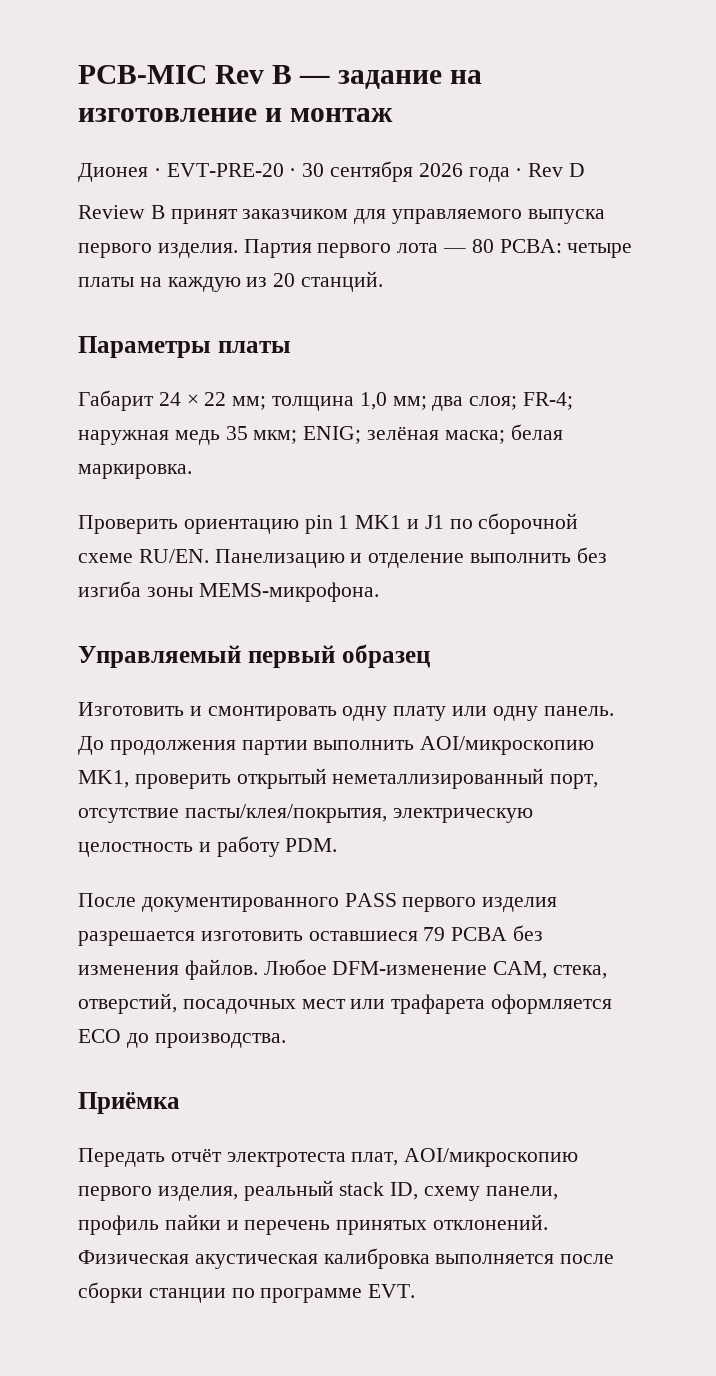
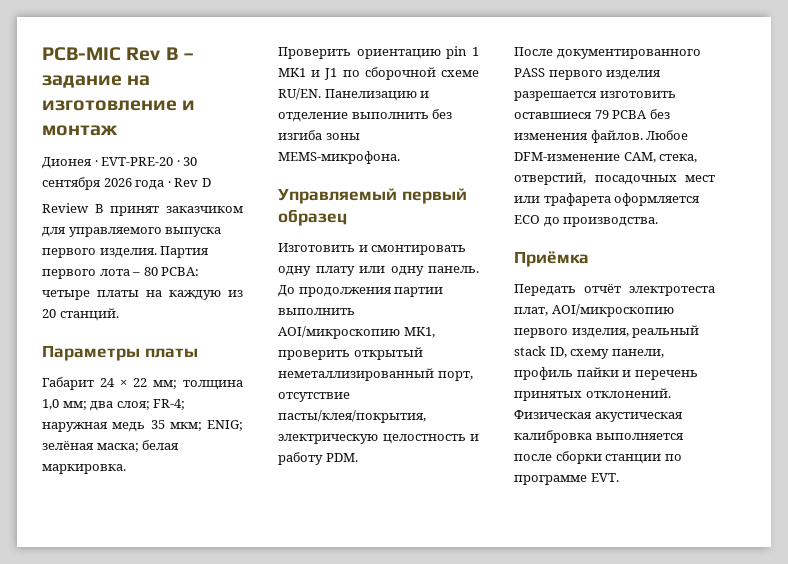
[298,75,330,84] — -> [182,53,194,60] –
[443,248,467,253] — -> [132,272,141,276] –

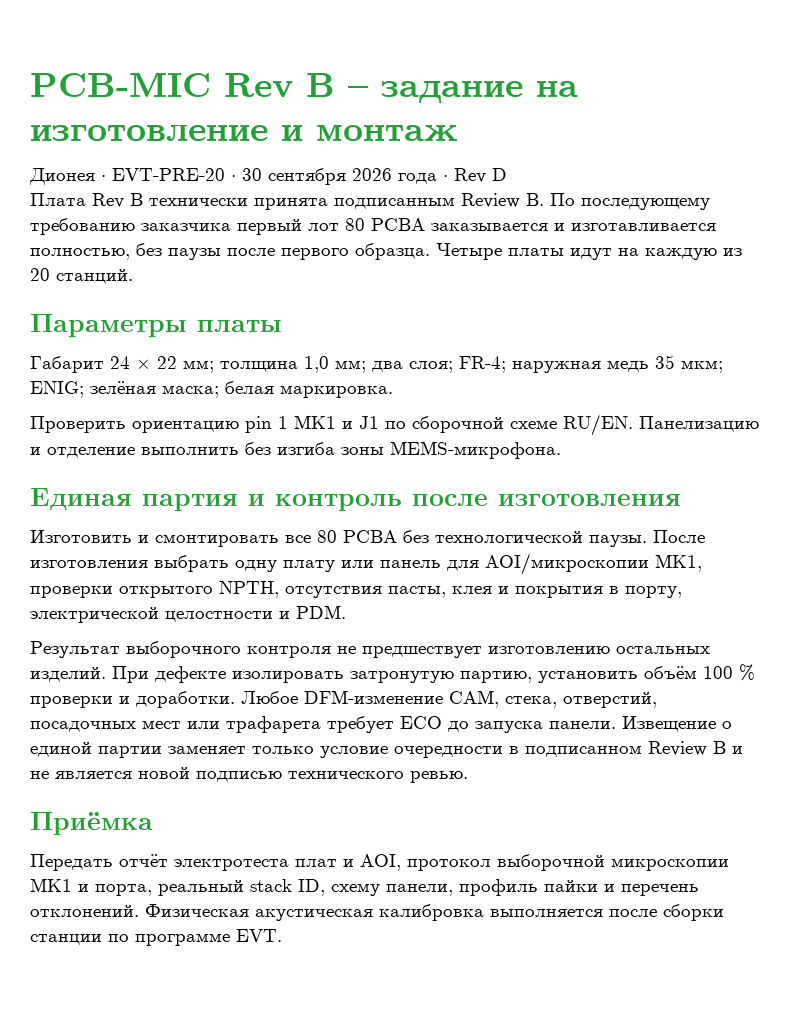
[42,203,243,216] [42,227,222,237] [42,246,210,258] [42,267,200,279] [42,290,139,300] Review B принят заказчиком для управляемого выпуска первого изделия. Партия первого лота – 80 PCBA: четыре платы -> [30,193,710,210] [30,218,716,235] [30,243,612,260] Плата Rev B технически принята подписанным Review B. По последующему требованию заказчика первый лот 80 PCBA заказывается и изготавливается полностью, без паузы после первого образца. Четыре платы идут
[278,188,467,204] [278,209,347,226] [278,243,467,255] [278,266,479,276] [278,285,444,297] [278,308,355,315] [278,326,435,339] [278,347,423,360] [278,368,473,381] [278,392,350,402] [278,410,426,423] [278,434,479,444] [278,452,358,465] [514,47,701,59] [514,68,662,80] [514,91,676,101] [514,109,670,119] [514,130,643,143] Управляемый первый образец // Изготовить и смонтировать одну плату или одну панель. До продолжения партии выполнить AOI/микроскопию MK1, проверить открытый неметаллизированный порт, отсутствие пасты/клея/покрытия, электрическую целостность и работу PDM. // После документированного PASS первого изделия разрешается изготовить оставшиеся 79 PCBA без изменения файлов. -> [30,488,681,511] [30,530,705,547] [30,553,702,575] [30,581,682,598] [30,605,346,623] [30,641,710,658] [30,664,755,683] [30,691,235,708] Единая партия и контроль после изготовления // Изготовить и смонтировать все 80 PCBA без технологической паузы. После изготовления выбрать одну плату или панель для AOI/микроскопии MK1, проверки открытого NPTH, отсутствия пасты, клея и покрытия в порту, электрической целостности и PDM. // Результат выборочного контроля не предшествует изготовлению остальных изделий. При дефекте изолировать затронутую партию, установить объём 100 % проверки и доработки.
[614,193,701,206] оформляется -> [327,716,394,733] требует
[563,217,659,227] [514,251,589,267] [514,284,715,296] [514,304,674,317] [514,328,629,338] производства. // Приёмка // Передать отчёт электротеста плат, AOI/микроскопию первого изделия, -> [475,716,732,733] [30,741,743,758] [30,767,468,783] [30,812,153,835] [30,854,729,871] [30,878,152,896] запуска панели. Извещение о единой партии заменяет только условие очередности в подписанном Review B и не является новой подписью технического ревью. // Приёмка // Передать отчёт электротеста плат и AOI, протокол выборочной микроскопии MK1 и порта,
[514,391,582,401] принятых -> (699, 890) none

